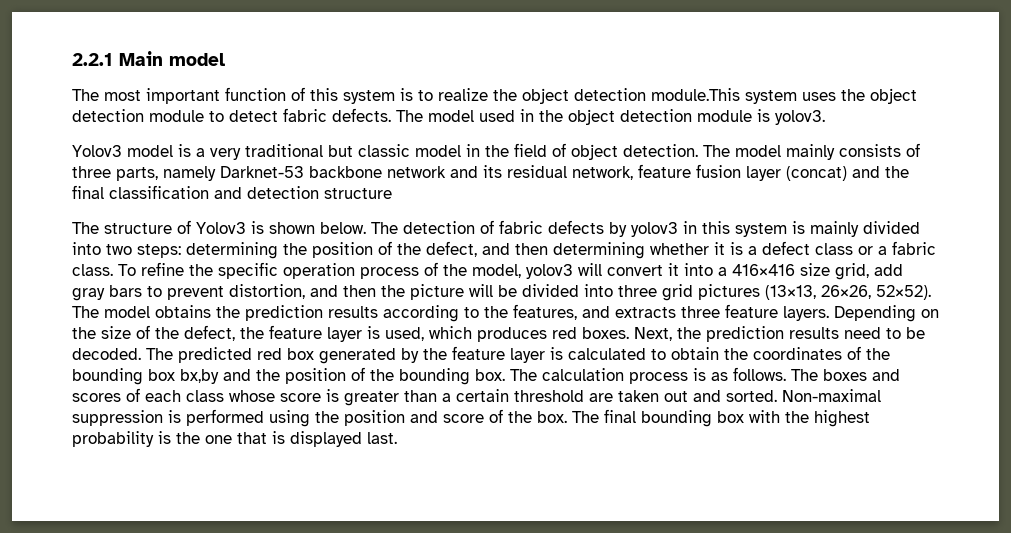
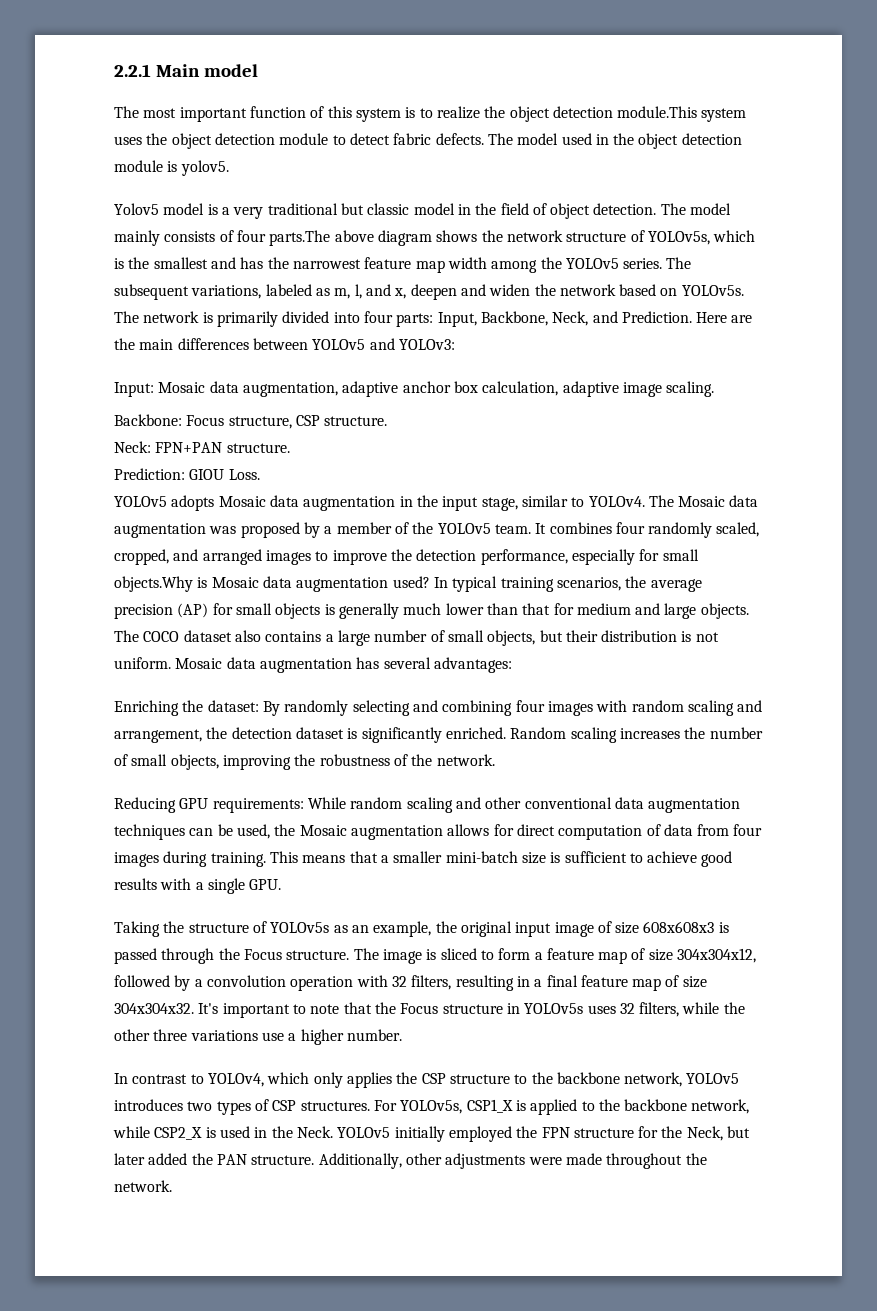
[775,110,825,125] [72,145,122,157] yolov3. // Yolov3 -> [180,160,229,176] [114,203,159,215] yolov5. // Yolov5
[72,164,909,181] [72,185,392,199] [72,220,920,237] [72,241,936,259] [72,262,903,280] [72,284,931,301] [72,304,939,322] [72,325,925,342] [72,346,890,364] [72,367,900,385] [72,388,881,406] [72,409,870,427] [72,431,397,447] three parts, namely Darknet-53 backbone network and its residual network, feature fusion layer (concat) and the final classification and detection structure // The structure of Yolov3 is shown below. The detection of fabric defects by yolov3 in this system is mainly divided into two steps: determining the position of the defect, and then determining whether it is a defect class or a fabric class. To refine the specific operation process of the model, yolov3 will convert it into a 416×416 size grid, add gray bars to prevent distortion, and then the picture will be divided into three grid pictures (13×13, 26×26, 52×52). The model obtains the prediction results according to the features, and extracts three feature layers. Depending on the size of the defect, the feature layer is used, which produces red boxes. Next, the prediction results need to be decoded. The predicted red box generated by the feature layer is calculated to obtain the coordinates of the bounding box bx,by and the position of the bounding box. The calculation process is as follows. The boxes and scores of each class whose score is greater than a certain threshold are taken out and sorted. Non-maximal suppression is performed using the position and score of the box. The final bounding box with the highest probability is the one that is displayed last. -> [236,230,756,246] [114,257,692,273] [114,284,744,300] [114,311,753,327] [114,338,455,350] [114,381,715,397] [114,414,388,429] [114,441,290,453] [114,468,260,480] [114,495,759,511] [114,522,760,538] [114,549,699,565] [114,576,702,592] [114,603,749,619] [114,630,719,646] [114,657,512,673] [114,700,763,716] [114,727,763,743] [114,754,495,770] [114,797,741,813] [114,824,763,840] [114,851,733,867] [114,878,282,894] [114,921,729,937] [114,948,757,964] [114,975,707,991] [114,1002,745,1018] [114,1029,402,1045] [114,1072,740,1088] [114,1099,750,1115] [113,1126,751,1142] [114,1153,707,1169] [114,1180,172,1192] four parts.The above diagram shows the network structure of YOLOv5s, which is the smallest and has the narrowest feature map width among the YOLOv5 series. The subsequent variations, labeled as m, l, and x, deepen and widen the network based on YOLOv5s. The network is primarily divided into four parts: Input, Backbone, Neck, and Prediction. Here are the main differences between YOLOv5 and YOLOv3: // Input: Mosaic data augmentation, adaptive anchor box calculation, adaptive image scaling. // Backbone: Focus structure, CSP structure. // Neck: FPN+PAN structure. // Prediction: GIOU Loss. // YOLOv5 adopts Mosaic data augmentation in the input stage, similar to YOLOv4. The Mosaic data augmentation was proposed by a member of the YOLOv5 team. It combines four randomly scaled, cropped, and arranged images to improve the detection performance, especially for small objects.Why is Mosaic data augmentation used? In typical training scenarios, the average precision (AP) for small objects is generally much lower than that for medium and large objects. The COCO dataset also contains a large number of small objects, but their distribution is not uniform. Mosaic data augmentation has several advantages: // Enriching the dataset: By randomly selecting and combining four images with random scaling and arrangement, the detection dataset is significantly enriched. Random scaling increases the number of small objects, improving the robustness of the network. // Reducing GPU requirements: While random scaling and other conventional data augmentation techniques can be used, the Mosaic augmentation allows for direct computation of data from four images during training. This means that a smaller mini-batch size is sufficient to achieve good results with a single GPU. // Taking the structure of YOLOv5s as an example, the original input image of size 608x608x3 is passed through the Focus structure. The image is sliced to form a feature map of size 304x304x12, followed by a convolution operation with 32 filters, resulting in a final feature map of size 304x304x32. It's important to note that the Focus structure in YOLOv5s uses 32 filters, while the other three variations use a higher number. // In contrast to YOLOv4, which only applies the CSP structure to the backbone network, YOLOv5 introduces two types of CSP structures. For YOLOv5s, CSP1_X is applied to the backbone network, while CSP2_X is used in the Neck. YOLOv5 initially employed the FPN structure for the Neck, but later added the PAN structure. Additionally, other adjustments were made throughout the network.

